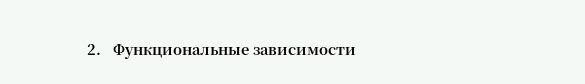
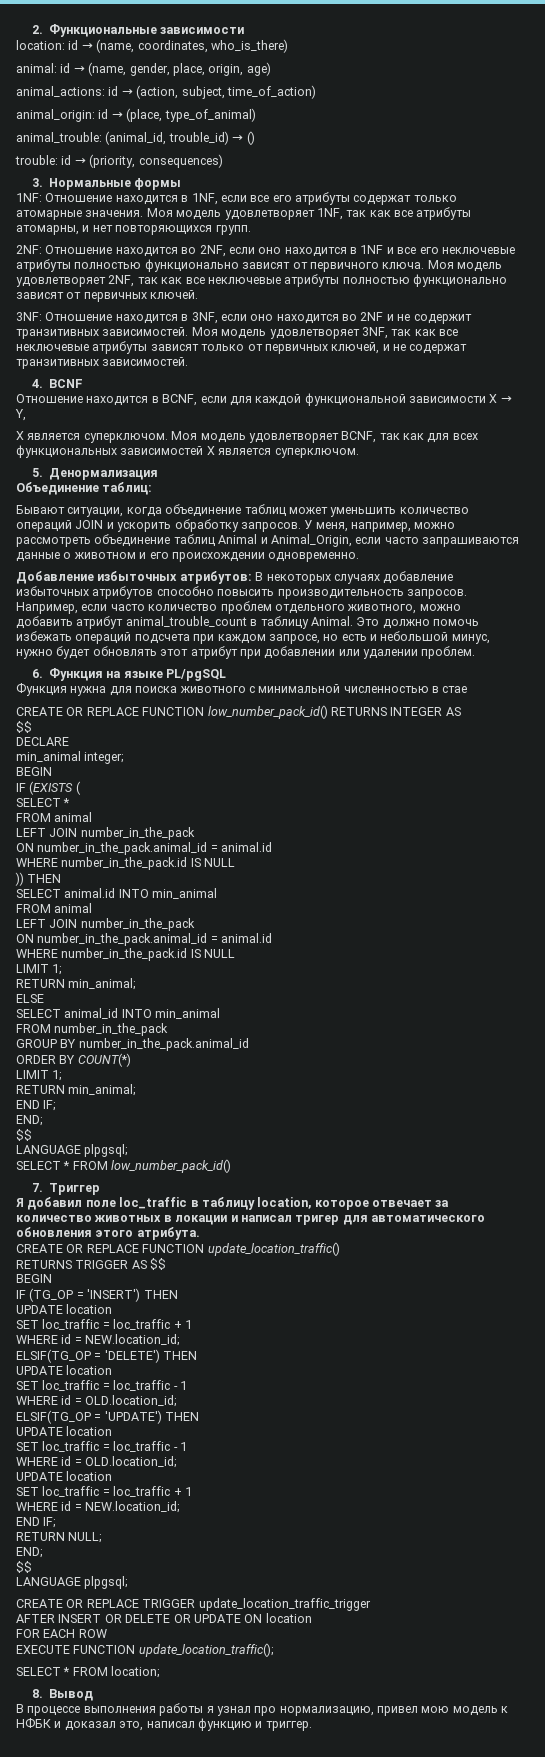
(357, 51) none -> [16,39,288,53] [16,62,271,76] [16,85,316,99] [16,108,256,122] [16,131,255,145] [15,154,223,168] [31,178,182,190] [16,192,457,205] [16,207,472,220] [16,225,251,235] [16,245,515,257] [16,259,502,272] [16,274,507,287] [16,290,199,302] [16,312,472,324] [16,327,458,339] [16,341,468,354] [16,357,189,369] [31,379,84,388] [16,393,512,406] [15,409,26,421] [16,431,478,443] [16,445,359,458] [31,468,159,480] [16,482,153,495] [16,504,469,517] [16,519,456,532] [16,534,519,547] [16,552,360,562] [16,571,454,584] [16,586,467,599] [16,601,461,614] [16,616,479,629] [16,631,490,644] [16,646,476,659] [31,668,227,681] [16,683,468,696] [16,705,461,719] [16,721,32,733] [16,737,69,746] [16,751,125,764] [16,767,52,776] [16,781,81,795] [16,798,71,807] [16,812,93,822] [16,827,195,840] [16,842,273,855] [16,857,236,870] [15,872,62,886] [16,888,218,899] [16,903,93,913] [16,918,195,931] [16,933,273,946] [16,948,236,961] [16,964,63,975] [16,978,137,990] [16,994,44,1003] [16,1008,221,1019] [16,1023,169,1036] [16,1038,249,1051] [16,1053,131,1067] [16,1070,63,1081] [16,1084,137,1096] [16,1100,57,1111] [16,1115,43,1126] [16,1129,32,1141] [16,1144,129,1157] [16,1159,232,1173] [31,1183,101,1195] [16,1197,450,1210] [16,1215,485,1225] [16,1227,200,1240] [16,1242,340,1256] [16,1258,167,1270] [16,1274,52,1283] [16,1288,178,1302] [16,1304,113,1314] [16,1319,192,1330] [16,1334,181,1346] [16,1349,198,1363] [16,1365,113,1375] [16,1380,187,1391] [16,1395,178,1407] [16,1410,200,1424] [16,1426,113,1436] [16,1441,187,1452] [16,1456,178,1468] [16,1471,113,1481] [16,1486,192,1497] [16,1501,181,1513] [16,1517,57,1528] [16,1532,103,1543] [16,1547,43,1558] [16,1561,32,1573] [16,1576,129,1589] [16,1598,371,1611] [16,1613,312,1623] [16,1629,107,1638] [16,1643,274,1657] [16,1666,161,1678] [31,1689,94,1701] [16,1703,509,1716] [16,1718,312,1731] // location: id → (name, coordinates, who_is_there) // animal: id → (name, gender, place, origin, age) // animal_actions: id → (action, subject, time_of_action) // animal_origin: id → (place, type_of_animal) // animal_trouble: (animal_id, trouble_id) → () // trouble: id → (priority, consequences) // 3. Нормальные формы // 1NF: Отношение находится в 1NF, если все его атрибуты содержат только атомарные значения. Моя модель удовлетворяет 1NF, так как все атрибуты атомарны, и нет повторяющихся групп. // 2NF: Отношение находится во 2NF, если оно находится в 1NF и все его неключевые атрибуты полностью функционально зависят от первичного ключа. Моя модель удовлетворяет 2NF, так как все неключевые атрибуты полностью функционально зависят от первичных ключей. // 3NF: Отношение находится в 3NF, если оно находится во 2NF и не содержит транзитивных зависимостей. Моя модель удовлетворяет 3NF, так как все неключевые атрибуты зависят только от первичных ключей, и не содержат транзитивных зависимостей. // 4. BCNF // Отношение находится в BCNF, если для каждой функциональной зависимости X → Y, // Х является суперключом. Моя модель удовлетворяет BCNF, так как для всех функциональных зависимостей Х является суперключом. // 5. Денормализация // Объединение таблиц: // Бывают ситуации, когда объединение таблиц может уменьшить количество операций JOIN и ускорить обработку запросов. У меня, например, можно рассмотреть объединение таблиц Animal и Animal_Origin, если часто запрашиваются данные о животном и его происхождении одновременно. // Добавление избыточных атрибутов: В некоторых случаях добавление избыточных атрибутов способно повысить производительность запросов. Например, если часто количество проблем отдельного животного, можно добавить атрибут animal_trouble_count в таблицу Animal. Это должно помочь избежать операций подсчета при каждом запросе, но есть и небольшой минус, нужно будет обновлять этот атрибут при добавлении или удалении проблем. // 6. Функция на языке PL/pgSQL // Функция нужна для поиска животного с минимальной численностью в стае // CREATE OR REPLACE FUNCTION low_number_pack_id() RETURNS INTEGER AS // $$ // DECLARE // min_animal integer; // BEGIN // IF (EXISTS ( // SELECT * // FROM animal // LEFT JOIN number_in_the_pack // ON number_in_the_pack.animal_id = animal.id // WHERE number_in_the_pack.id IS NULL // )) THEN // SELECT animal.id INTO min_animal // FROM animal // LEFT JOIN number_in_the_pack // ON number_in_the_pack.animal_id = animal.id // WHERE number_in_the_pack.id IS NULL // LIMIT 1; // RETURN min_animal; // ELSE // SELECT animal_id INTO min_animal // FROM number_in_the_pack // GROUP BY number_in_the_pack.animal_id // ORDER BY COUNT(*) // LIMIT 1; // RETURN min_animal; // END IF; // END; // $$ // LANGUAGE plpgsql; // SELECT * FROM low_number_pack_id() // 7. Триггер // Я добавил поле loc_traffic в таблицу location, которое отвечает за количество животных в локации и написал тригер для автоматического обновления этого атрибута. // CREATE OR REPLACE FUNCTION update_location_traffic() // RETURNS TRIGGER AS $$ // BEGIN // IF (TG_OP = 'INSERT') THEN // UPDATE location // SET loc_traffic = loc_traffic + 1 // WHERE id = NEW.location_id; // ELSIF(TG_OP = 'DELETE') THEN // UPDATE location // SET loc_traffic = loc_traffic - 1 // WHERE id = OLD.location_id; // ELSIF(TG_OP = 'UPDATE') THEN // UPDATE location // SET loc_traffic = loc_traffic - 1 // WHERE id = OLD.location_id; // UPDATE location // SET loc_traffic = loc_traffic + 1 // WHERE id = NEW.location_id; // END IF; // RETURN NULL; // END; // $$ // LANGUAGE plpgsql; // CREATE OR REPLACE TRIGGER update_location_traffic_trigger // AFTER INSERT OR DELETE OR UPDATE ON location // FOR EACH ROW // EXECUTE FUNCTION update_location_traffic(); // SELECT * FROM location; // 8. Вывод // В процессе выполнения работы я узнал про нормализацию, привел мою модель к НФБК и доказал это, написал функцию и триггер.

